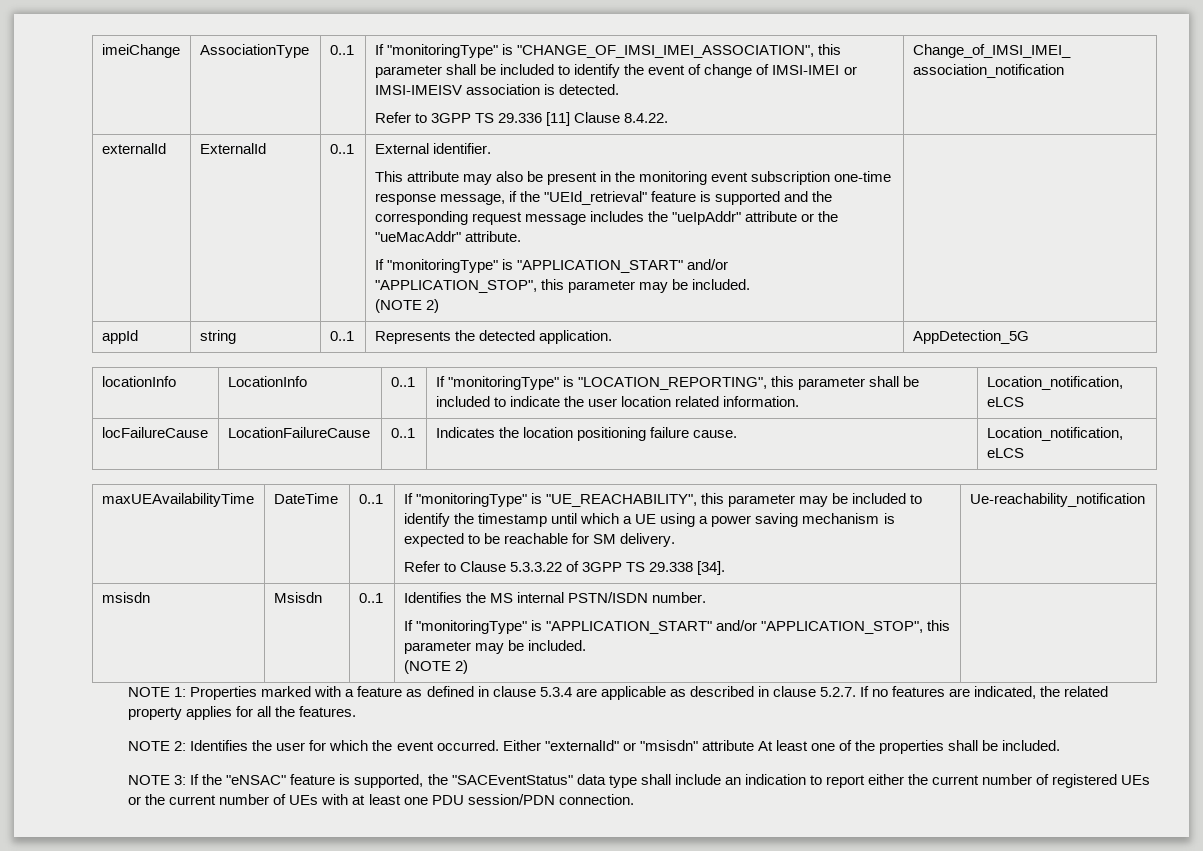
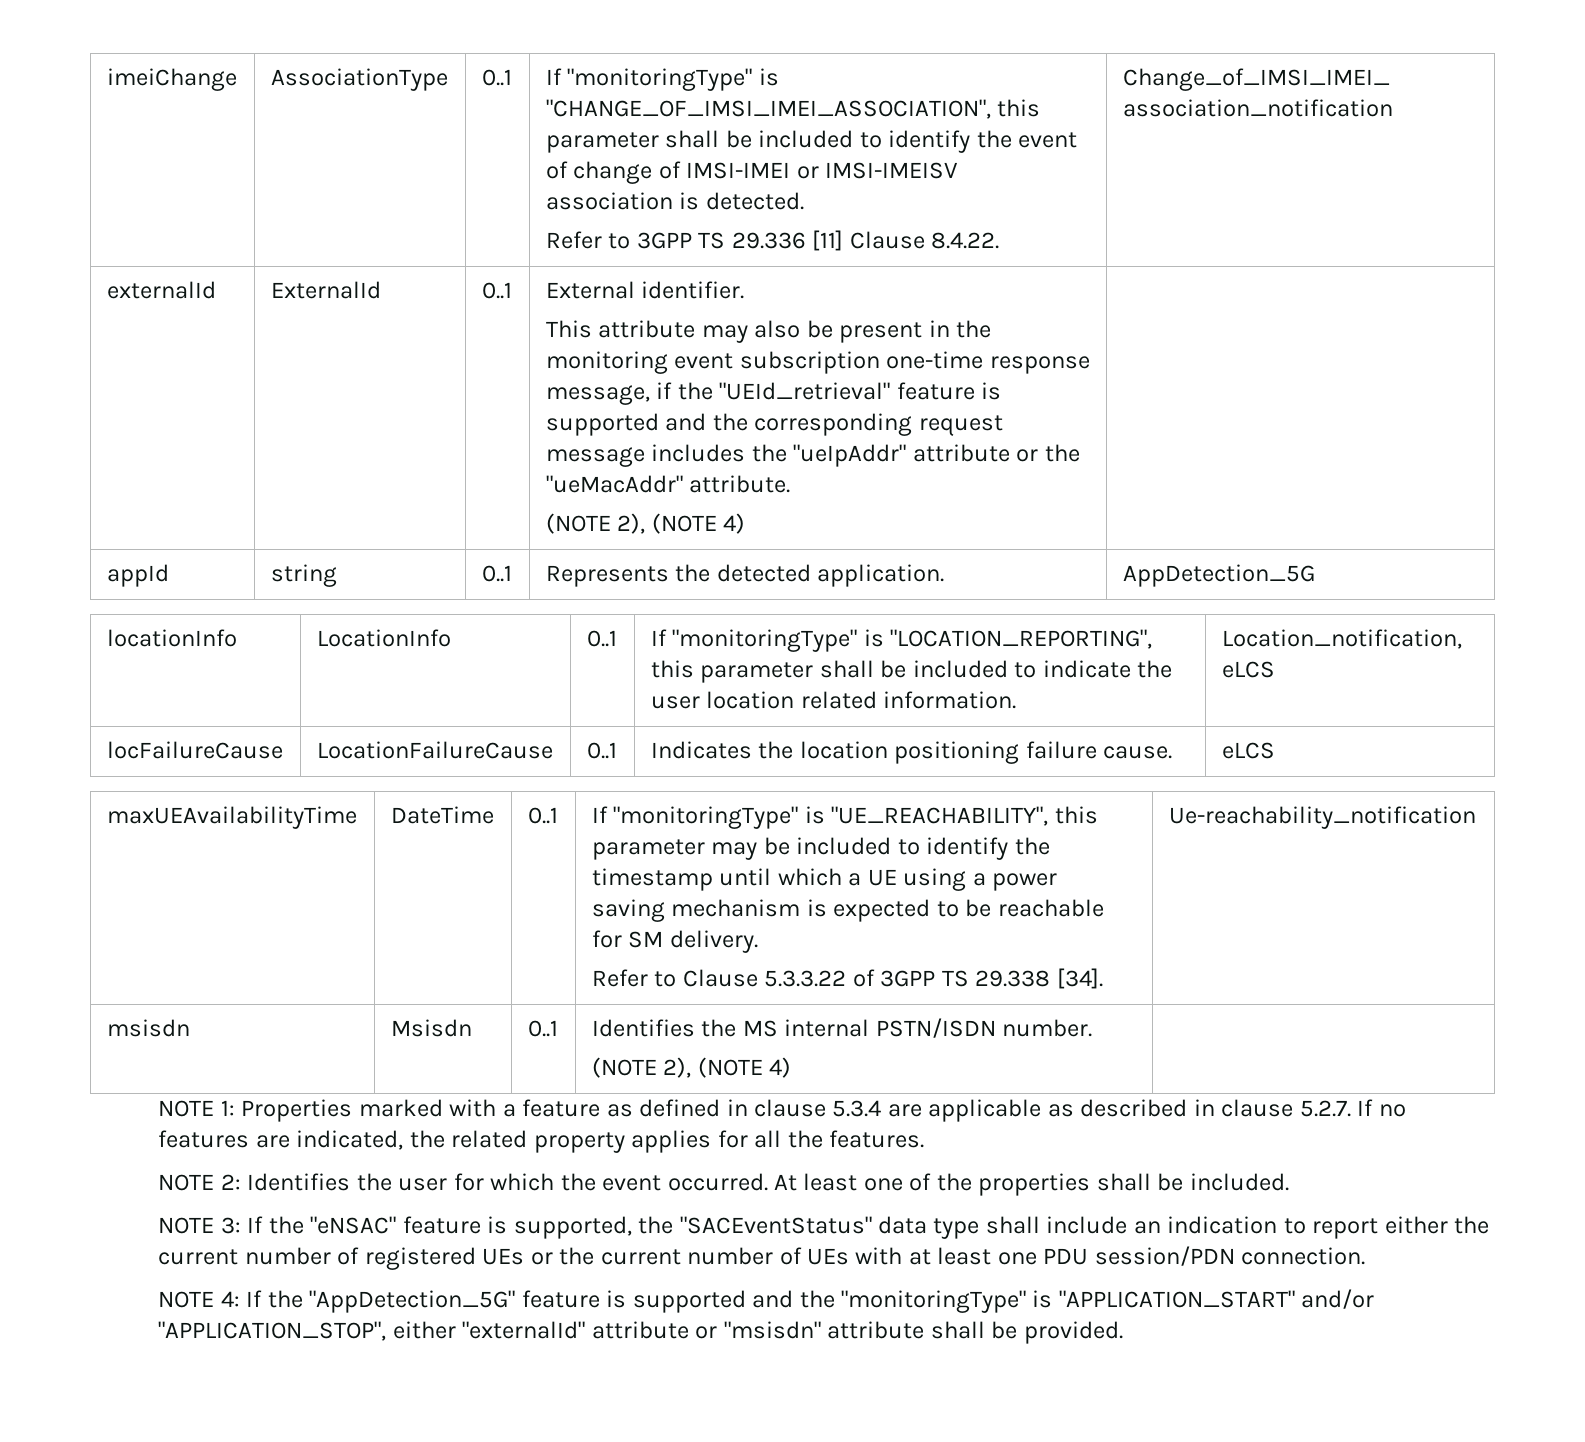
[374,259,729,273] [374,279,751,293] [374,299,439,313] If "monitoringType" is "APPLICATION_START" and/or "APPLICATION_STOP", this parameter may be included. // (NOTE 2) -> [545,513,746,534] (NOTE 2), (NOTE 4)
[986,427,1123,441] Location_notification, -> (1173, 752) none
[403,620,951,634] [403,640,587,654] [403,660,468,674] If "monitoringType" is "APPLICATION_START" and/or "APPLICATION_STOP", this parameter may be included. // (NOTE 2) -> [591,1057,792,1078] (NOTE 2), (NOTE 4)
[502,740,754,751] Either "externalId" or "msisdn" attribute -> (768, 1182) none
(634, 799) none -> [158,1289,1375,1313] [158,1321,1123,1344] // NOTE 4: If the "AppDetection_5G" feature is supported and the "monitoringType" is "APPLICATION_START" and/or "APPLICATION_STOP", either "externalId" attribute or "msisdn" attribute shall be provided.

